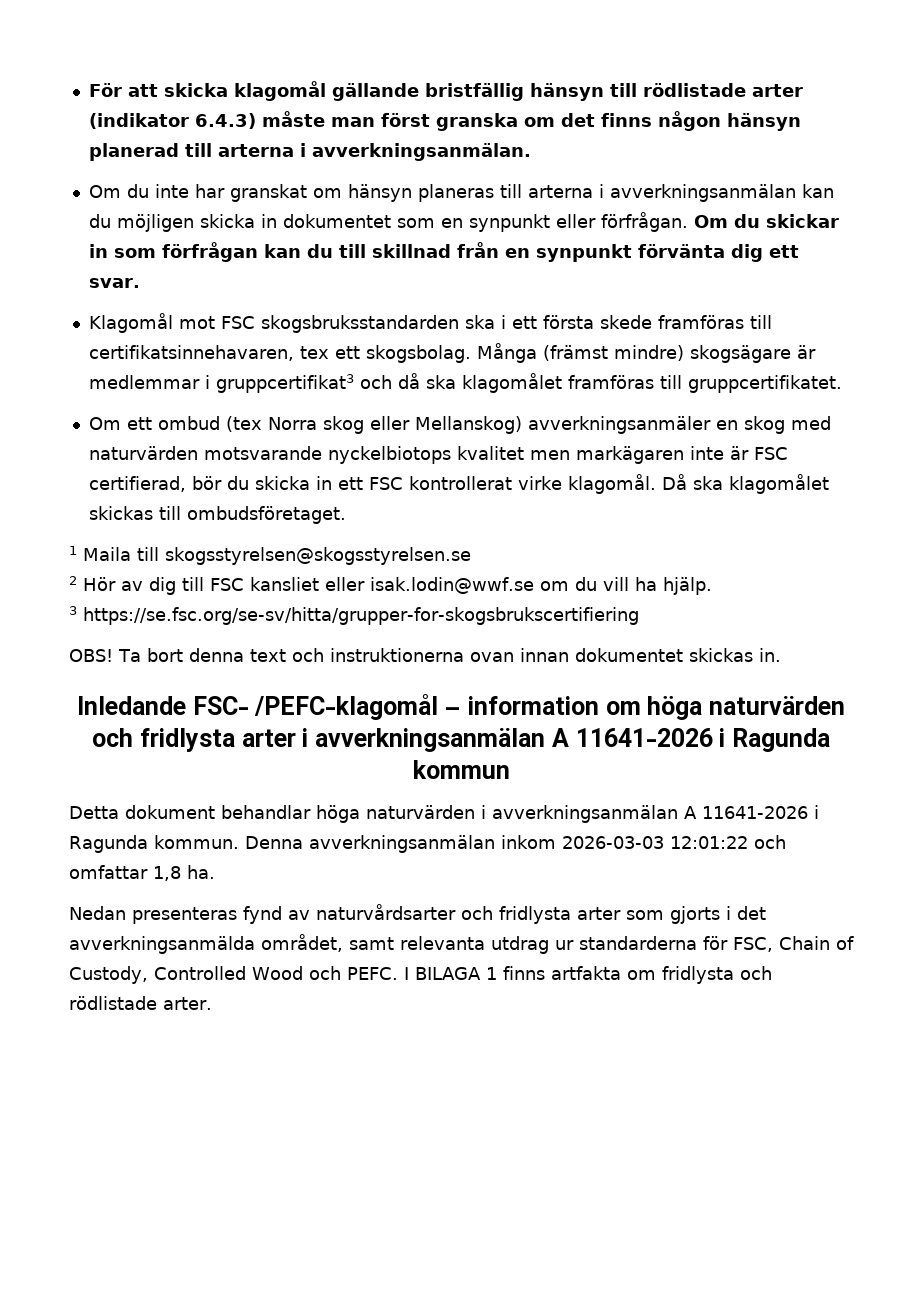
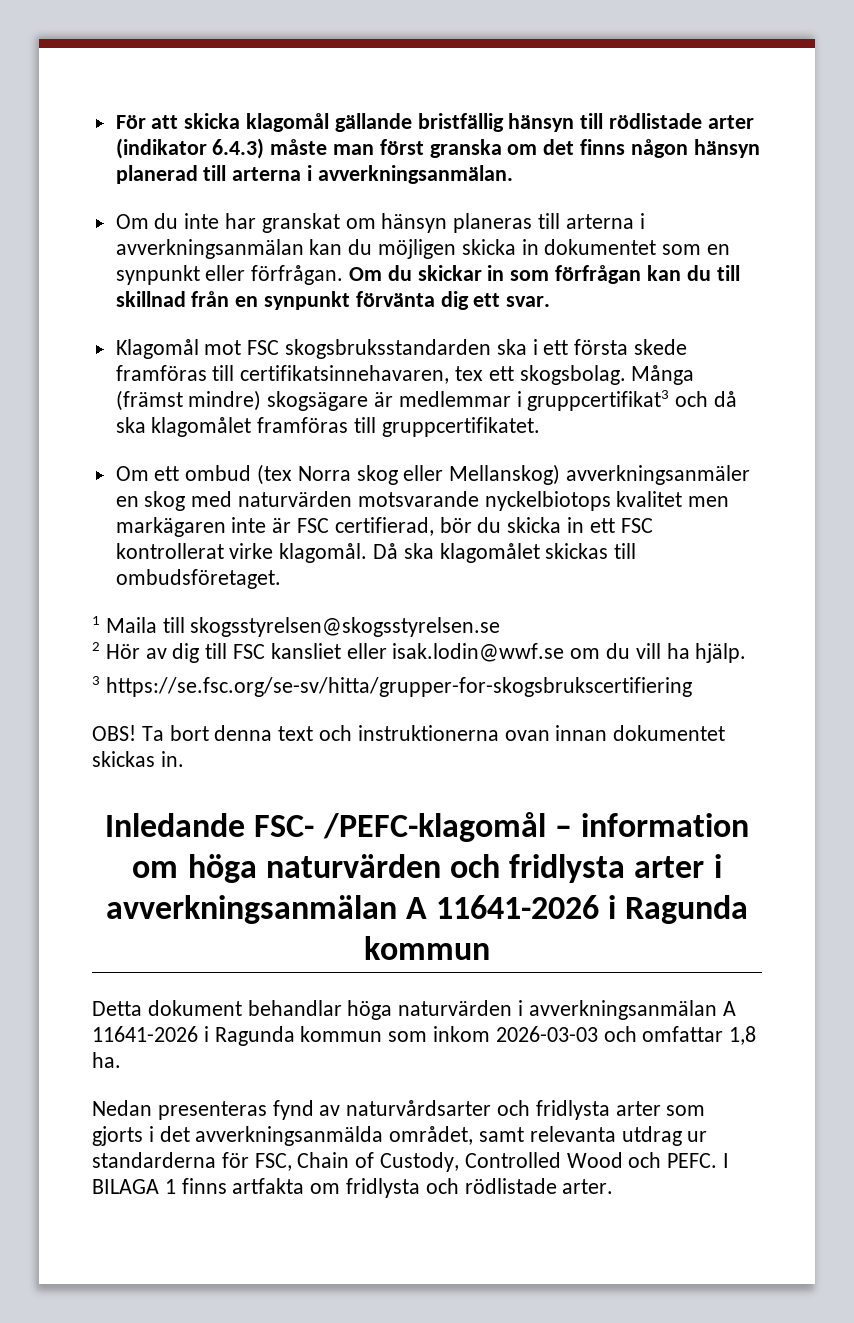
[154,835,495,853] kommun. Denna avverkningsanmälan -> [300,1026,428,1042] kommun som
[670,836,748,849] 12:01:22 -> (598, 1034) none

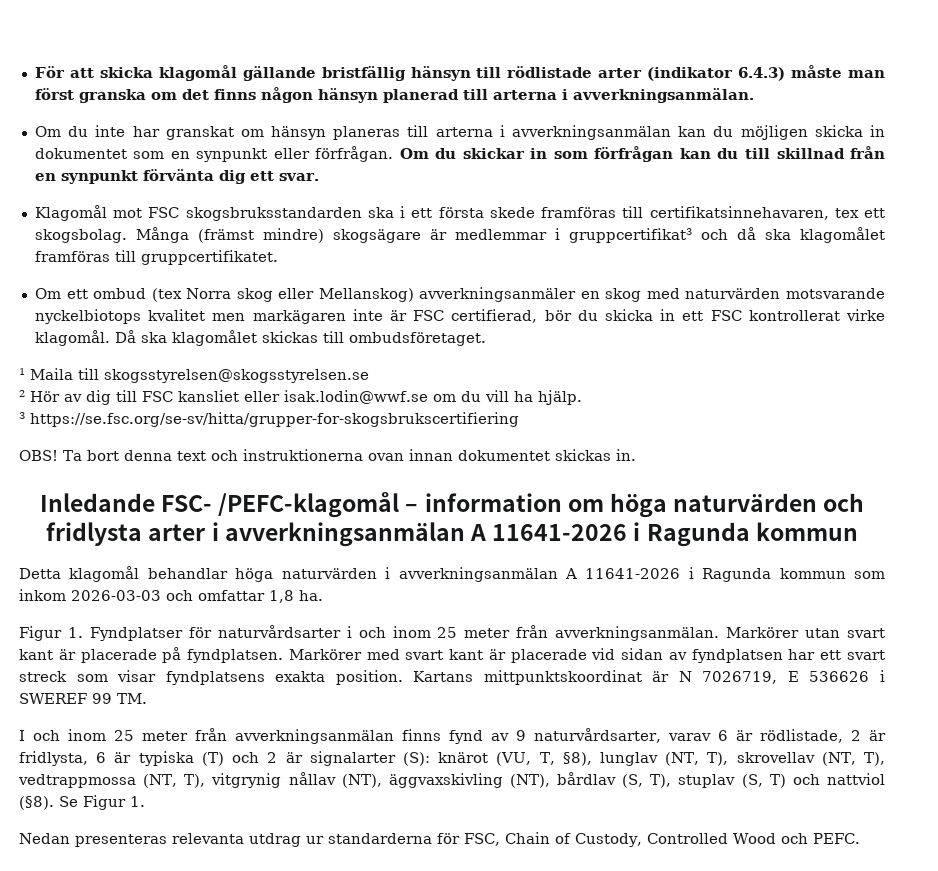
[147,1000,242,1016] dokument -> [69,566,140,582] klagomål
[92,1100,706,1120] [92,1126,525,1146] Nedan presenteras fynd av naturvårdsarter och fridlysta arter som gjorts i det avverkningsanmälda området, samt -> [19,625,886,641] [19,647,885,663] [19,670,886,685] [19,693,147,704] [19,728,887,744] [19,751,885,766] [18,772,885,788] [19,795,145,810] [19,833,167,847] Figur 1. Fyndplatser för naturvårdsarter i och inom 25 meter från avverkningsanmälan. Markörer utan svart kant är placerade på fyndplatsen. Markörer med svart kant är placerade vid sidan av fyndplatsen har ett svart streck som visar fyndplatsens exakta position. Kartans mittpunktskoordinat är N 7026719, E 536626 i SWEREF 99 TM. // I och inom 25 meter från avverkningsanmälan finns fynd av 9 naturvårdsarter, varav 6 är rödlistade, 2 är fridlysta, 6 är typiska (T) och 2 är signalarter (S): knärot (VU, T, §8), lunglav (NT, T), skrovellav (NT, T), vedtrappmossa (NT, T), vitgrynig nållav (NT), äggvaxskivling (NT), bårdlav (S, T), stuplav (S, T) och nattviol (§8). Se Figur 1. // Nedan presenteras
[723,1153,730,1168] [92,1178,614,1198] I BILAGA 1 finns artfakta om fridlysta och rödlistade arter. -> (860, 838) none

